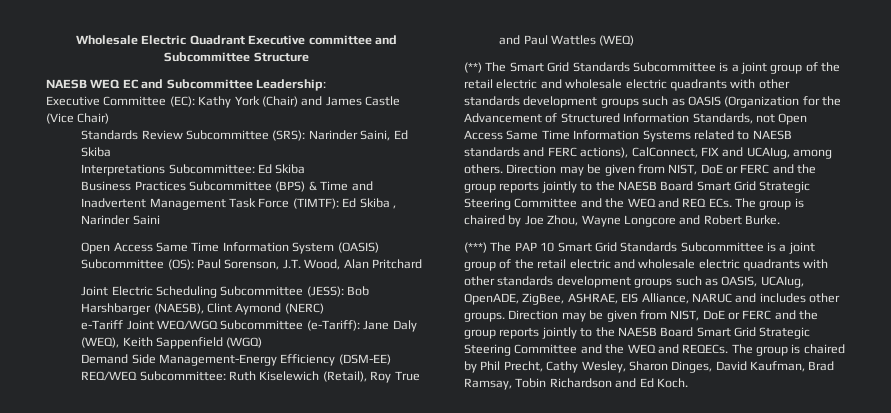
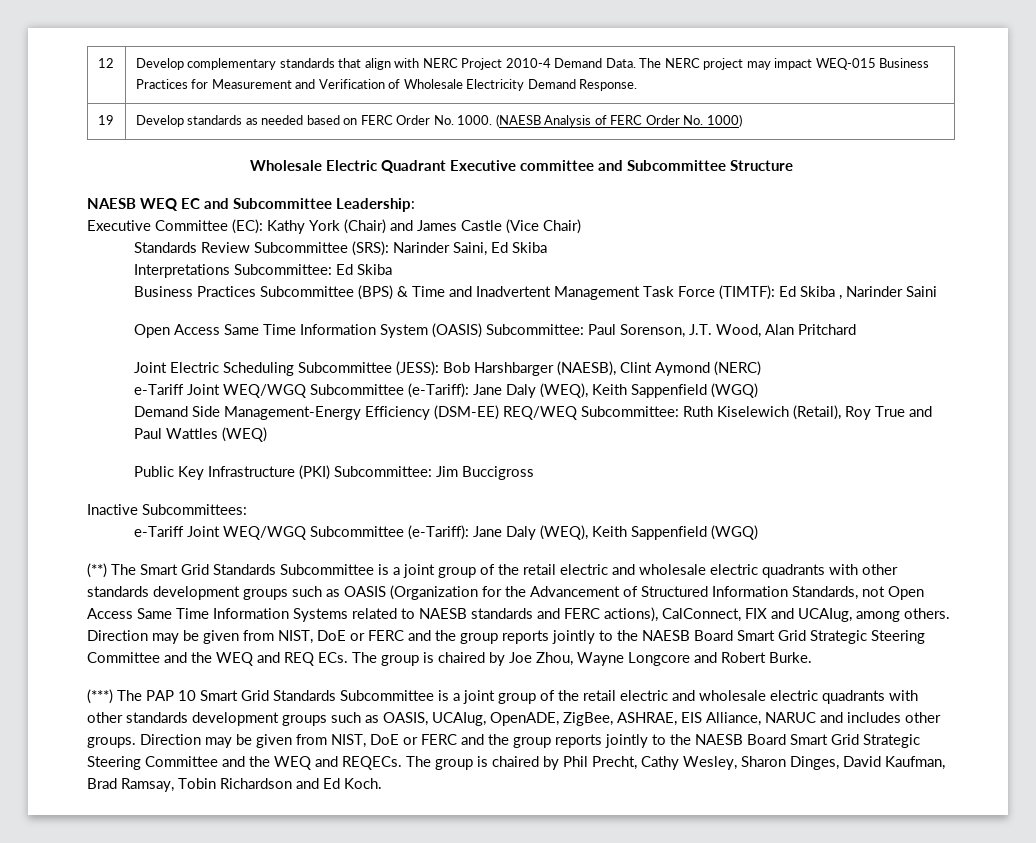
(76, 40) none -> [97,58,114,68] [135,58,930,70] [135,79,638,91] [97,115,114,125] [135,114,742,127] 12 | Develop complementary standards that align with NERC Project 2010-4 Demand Data. The NERC project may impact WEQ-015 Business Practices for Measurement and Verification of Wholesale Electricity Demand Response. // 19 | Develop standards as needed based on FERC Order No. 1000. (NAESB Analysis of FERC Order No. 1000) //
[81,259,194,270] Subcommittee (OS): -> [486,324,585,335] Subcommittee:
(635, 40) none -> [134,465,535,480] [87,504,247,515] [134,525,759,540] // Public Key Infrastructure (PKI) Subcommittee: Jim Buccigross // Inactive Subcommittees: // e-Tariff Joint WEQ/WGQ Subcommittee (e-Tariff): Jane Daly (WEQ), Keith Sappenfield (WGQ)

